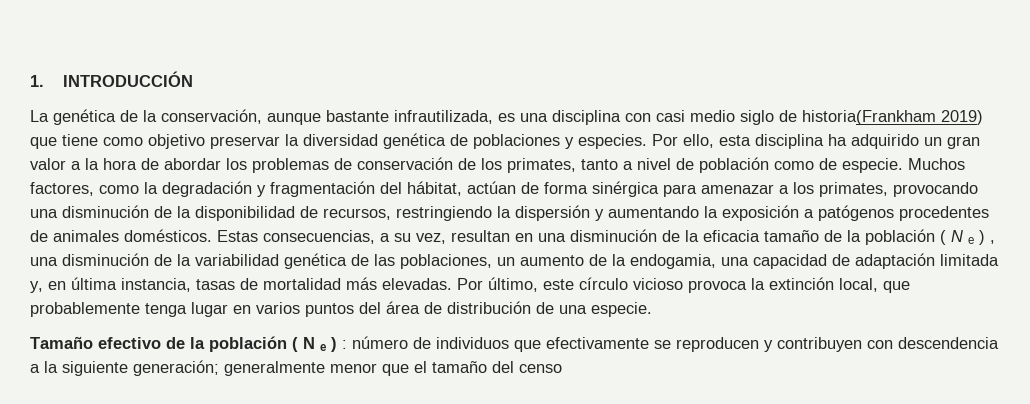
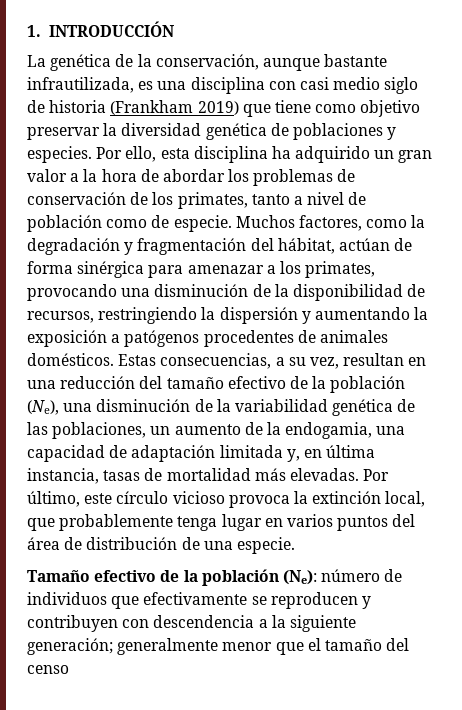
[802,110,936,125] historia(Frankham -> [49,100,194,115] historia (Frankham
[570,229,995,245] disminución de la eficacia tamaño de la población ( N e ) , -> [60,376,406,393] [27,400,59,415] reducción del tamaño efectivo de la población (Ne),
[292,337,347,352] ( N e ) : -> [282,570,317,585] (Ne):

